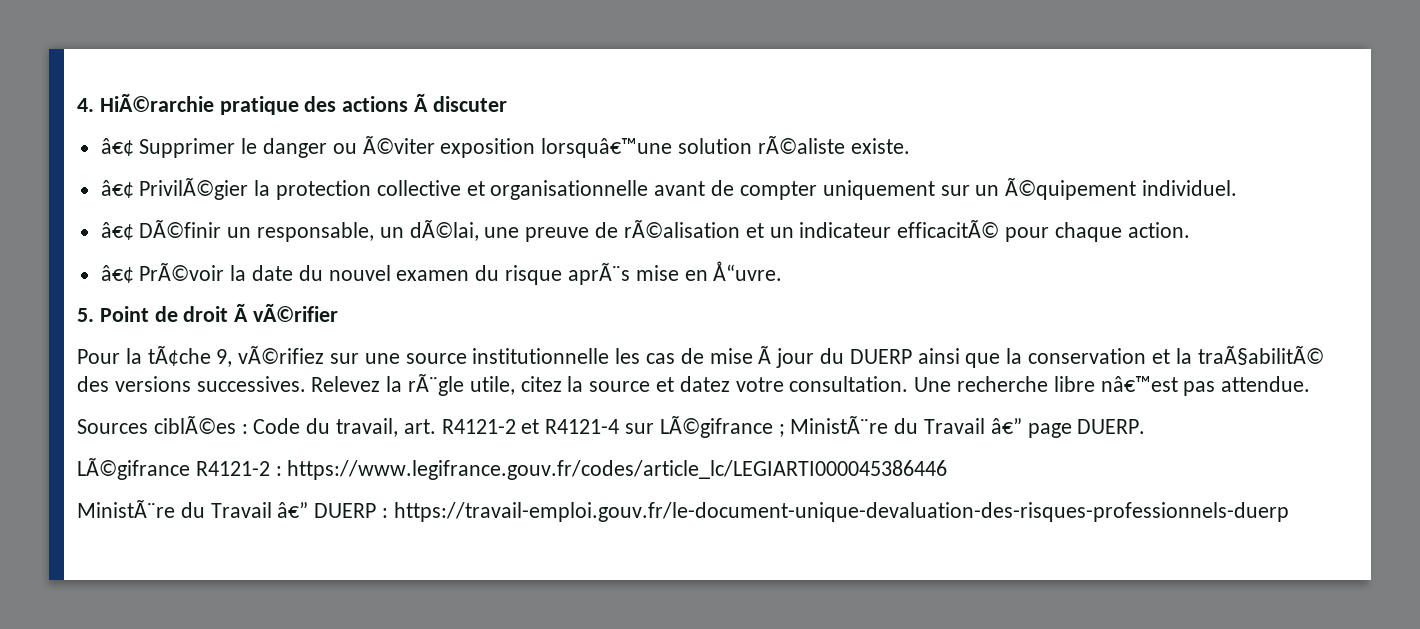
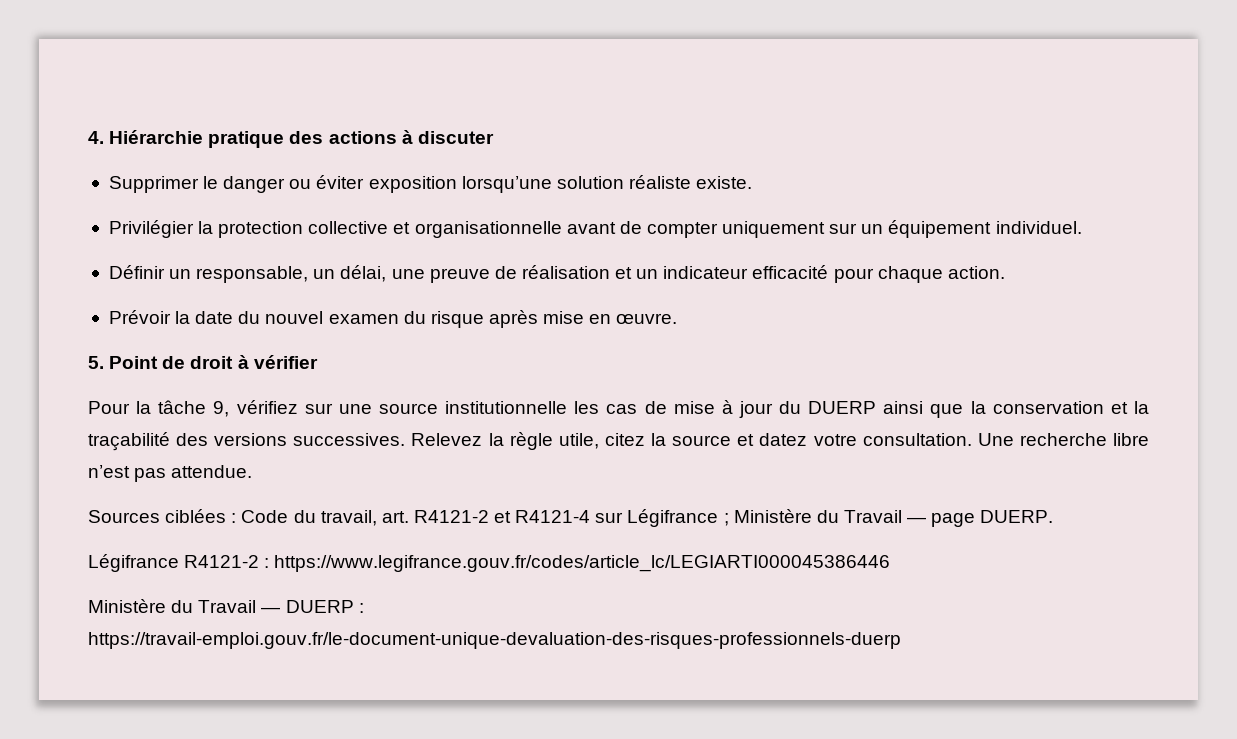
[99,93,214,112] HiÃ©rarchie -> [109,130,204,144] Hiérarchie
[414,93,429,112] Ã -> [401,130,413,144] à
[100,138,134,156] â€¢ -> (494, 137) none
[362,136,845,158] Ã©viter exposition lorsquâ€™une solution rÃ©aliste -> [316,175,691,193] éviter exposition lorsqu’une solution réaliste
[100,178,249,200] â€¢ PrivilÃ©gier -> [108,220,194,238] Privilégier
[1005,178,1137,200] Ã©quipement -> [888,220,992,238] équipement
[100,220,222,240] â€¢ DÃ©finir -> [108,265,165,279] Définir
[409,220,479,241] dÃ©lai, -> [340,265,387,282] délai,
[623,220,740,238] rÃ©alisation -> [521,265,610,279] réalisation
[897,220,1000,238] efficacitÃ© -> [752,265,829,279] efficacité
[100,263,225,283] â€¢ PrÃ©voir -> [108,310,171,324] Prévoir
[567,263,630,285] aprÃ¨s -> [488,310,538,328] après
[713,261,783,281] Å“uvre. -> [616,313,678,324] œuvre.
[234,303,339,322] Ã vÃ©rifier -> [237,355,318,369] à vérifier
[147,346,325,367] tÃ¢che 9, vÃ©rifiez -> [158,400,298,417] tâche 9, vérifiez
[758,346,772,364] Ã -> [721,400,733,414] à
[1197,346,1324,365] traÃ§abilitÃ© -> [88,432,170,451] traçabilité
[408,374,465,396] rÃ¨gle -> [509,432,553,450] règle
[1100,376,1178,392] nâ€™est -> [88,465,130,478] n’est
[153,416,236,434] ciblÃ©es -> [165,509,227,523] ciblées
[659,416,1022,438] LÃ©gifrance ; MinistÃ¨re du Travail â€” -> [627,509,927,527] Légifrance ; Ministère du Travail —
[77,458,190,480] LÃ©gifrance -> [88,554,179,572] Légifrance
[77,500,309,518] MinistÃ¨re du Travail â€” -> [88,599,281,613] Ministère du Travail —

